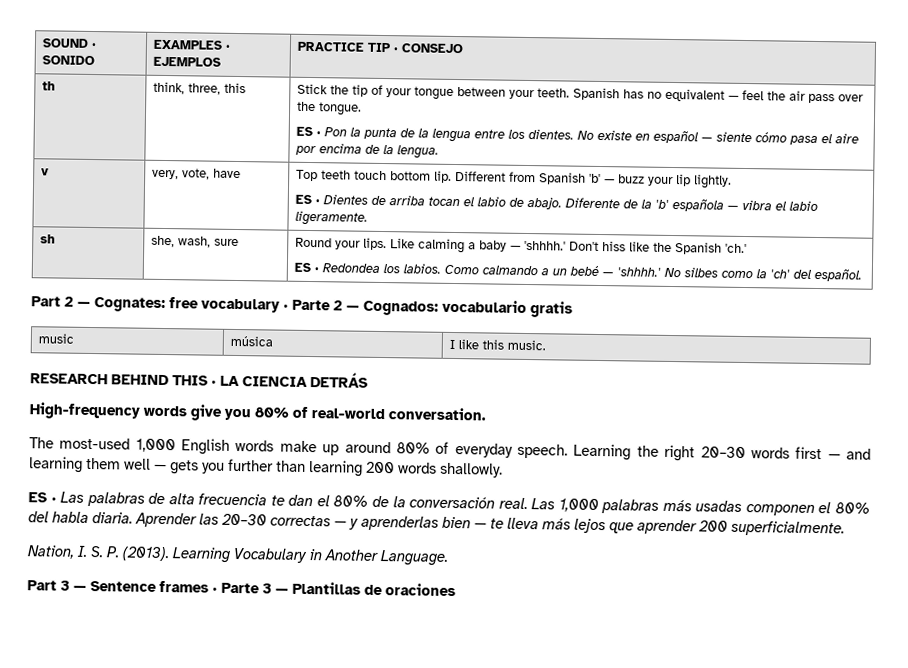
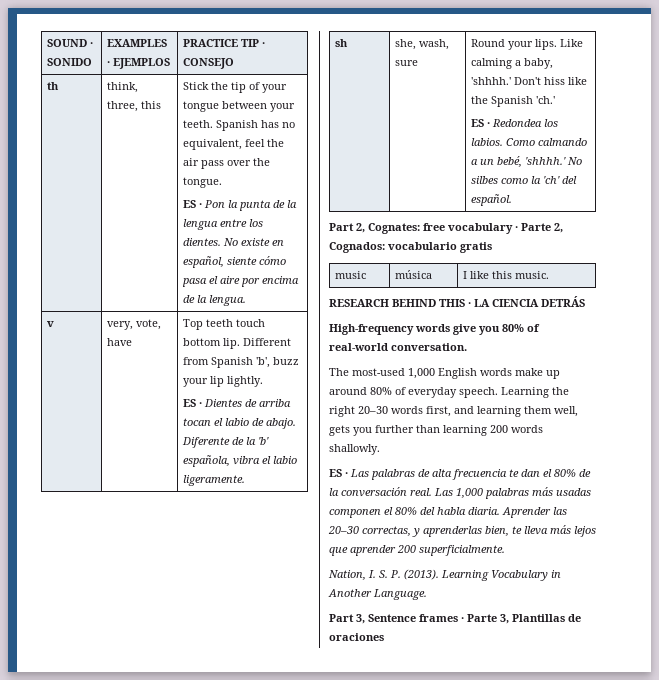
[664,88,739,102] equivalent — -> [183,139,243,150] equivalent,
[652,130,713,144] español — -> [183,256,225,268] español,
[588,173,615,184] 'b' — -> [256,357,271,368] 'b',
[671,198,739,212] española — -> [183,455,231,467] española,
[478,240,521,252] baby — -> [524,58,554,69] baby,
[569,265,614,277] bebé — -> [497,156,523,168] bebé,
[64,296,91,307] 2 — -> [356,223,365,233] 2,
[333,300,360,311] 2 — -> [554,223,563,233] 2,
[795,446,841,460] first — -> [426,406,451,417] first,
[124,458,167,471] well — -> [554,406,578,417] well,
[270,515,487,531] correctas — y aprenderlas bien — -> [362,526,509,537] correctas, y aprenderlas bien,
[60,580,87,591] 3 — -> [356,614,365,624] 3,
[262,583,289,594] 3 — -> [500,614,509,624] 3,

